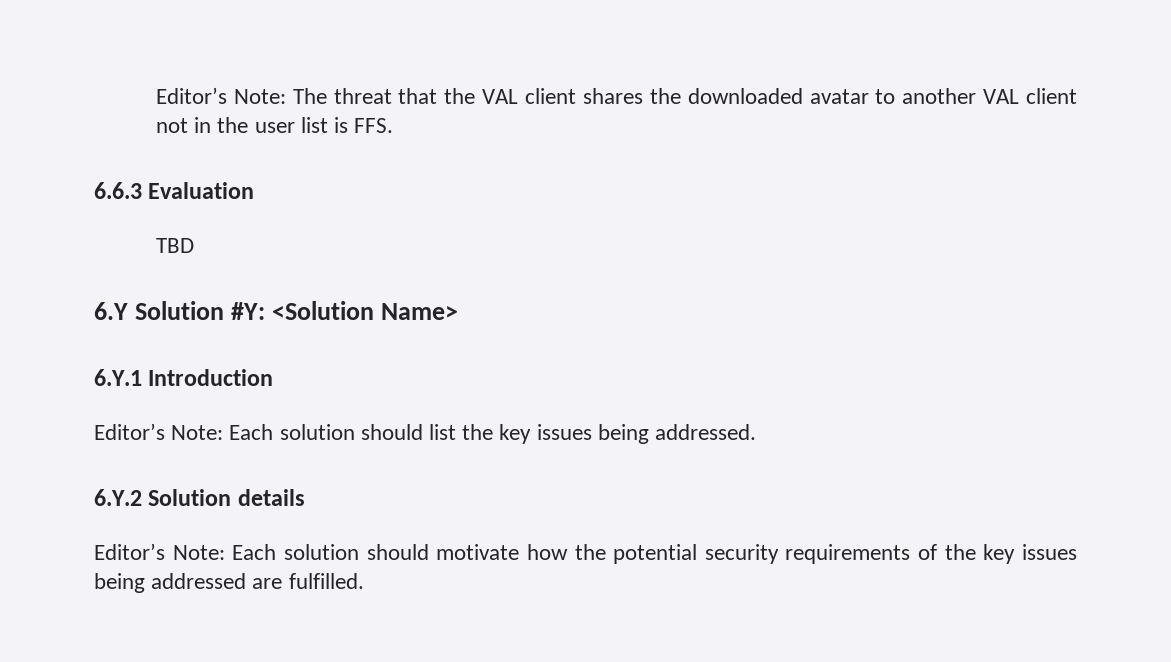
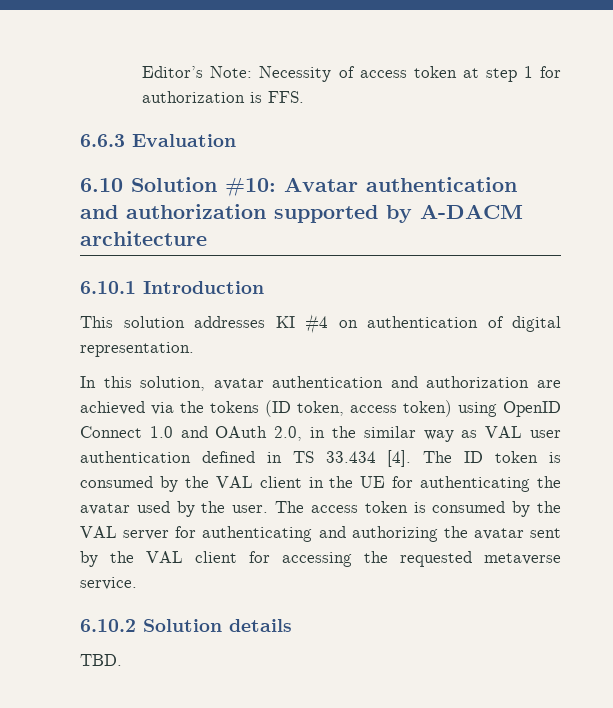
[155,87,1077,104] [155,117,394,133] [94,182,255,199] [155,238,194,253] [94,301,458,320] [94,369,274,386] [94,423,757,444] [94,489,305,506] [94,543,1077,564] [94,573,364,593] Editor’s Note: The threat that the VAL client shares the downloaded avatar to another VAL client not in the user list is FFS. // 6.6.3 Evaluation // TBD // 6.Y Solution #Y: <Solution Name> // 6.Y.1 Introduction // Editor’s Note: Each solution should list the key issues being addressed. // 6.Y.2 Solution details // Editor’s Note: Each solution should motivate how the potential security requirements of the key issues being addressed are fulfilled. -> [142,66,561,82] [142,91,305,103] [80,134,236,147] [80,177,517,197] [80,204,523,223] [80,231,207,246] [80,281,264,294] [80,314,561,334] [80,342,194,357] [80,376,561,391] [80,400,561,417] [80,426,561,442] [80,450,562,467] [80,476,561,492] [80,501,561,517] [80,526,561,542] [80,551,561,567] [80,577,137,590] [80,619,292,632] [80,654,122,666] Editor’s Note: Necessity of access token at step 1 for authorization is FFS. // 6.6.3 Evaluation // 6.10 Solution #10: Avatar authentication and authorization supported by A-DACM architecture // 6.10.1 Introduction // This solution addresses KI #4 on authentication of digital representation. // In this solution, avatar authentication and authorization are achieved via the tokens (ID token, access token) using OpenID Connect 1.0 and OAuth 2.0, in the similar way as VAL user authentication defined in TS 33.434 [4]. The ID token is consumed by the VAL client in the UE for authenticating the avatar used by the user. The access token is consumed by the VAL server for authenticating and authorizing the avatar sent by the VAL client for accessing the requested metaverse service. // 6.10.2 Solution details // TBD.

